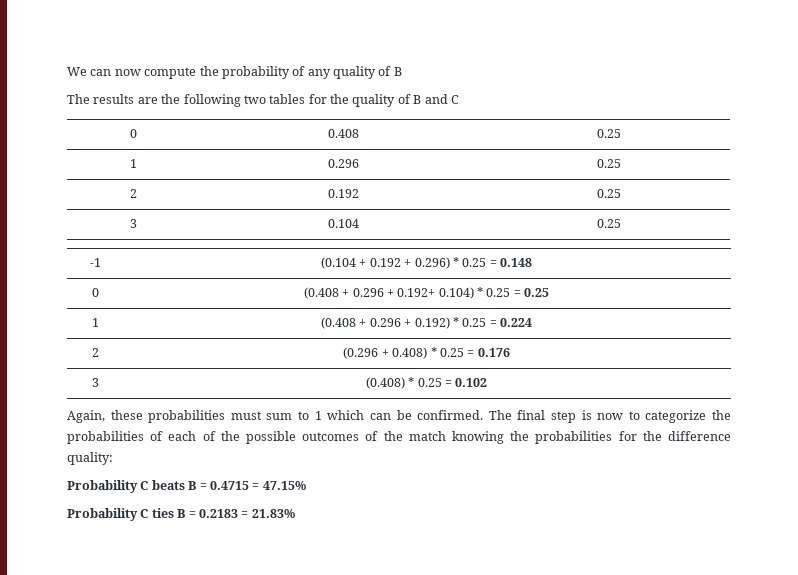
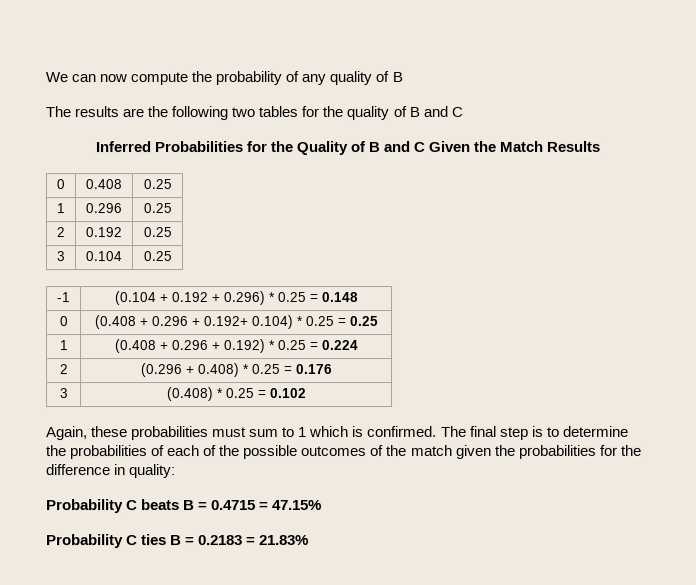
(459, 99) none -> [94,140,601,156] // Inferred Probabilities for the Quality of B and C Given the Match Results
[369,410,412,420] can be -> [352,425,365,437] is
[597,410,707,423] now to categorize -> [546,425,629,437] to determine
[451,431,504,444] knowing -> [455,444,492,459] given
(731, 436) none -> [114,464,127,476] in

